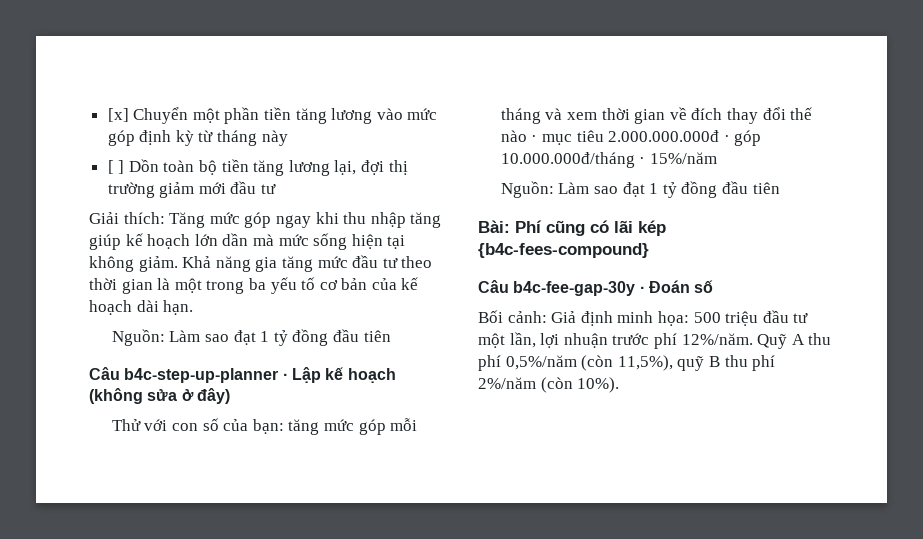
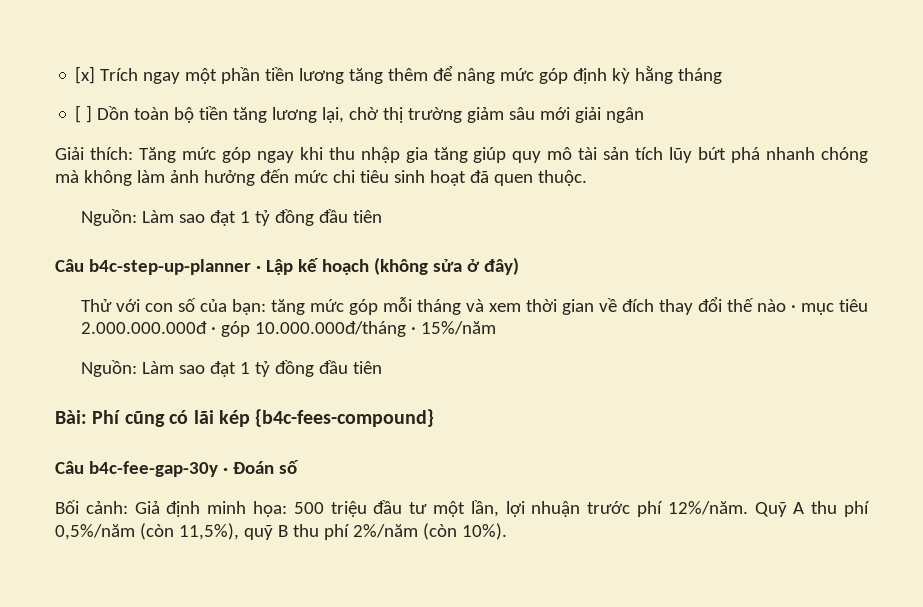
[133,107,189,124] Chuyển -> [100,68,181,84] Trích ngay
[295,108,403,124] tăng lương vào -> [299,65,496,84] lương tăng thêm để nâng
[198,130,288,146] từ tháng này -> [635,66,723,84] hằng tháng
[361,160,385,175] đợi -> [349,107,379,120] chờ
[198,181,277,194] mới đầu tư -> [509,107,645,123] sâu mới giải ngân
(406, 220) none -> [405,147,428,163] gia
[125,233,406,250] [89,255,433,272] [89,277,419,294] [89,300,194,315] kế hoạch lớn dần mà mức sống hiện tại không giảm. Khả năng gia tăng mức đầu tư theo thời gian là một trong ba yếu tố cơ bản của kế hoạch dài hạn. -> [512,147,869,163] [55,169,587,186] quy mô tài sản tích lũy bứt phá nhanh chóng mà không làm ảnh hưởng đến mức chi tiêu sinh hoạt đã quen thuộc.

